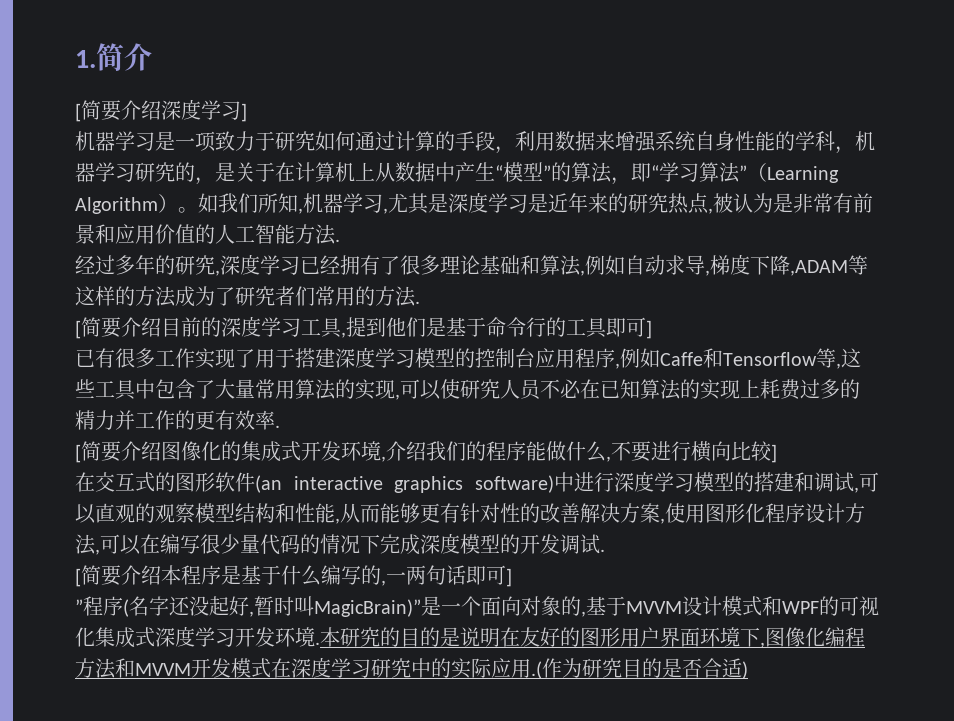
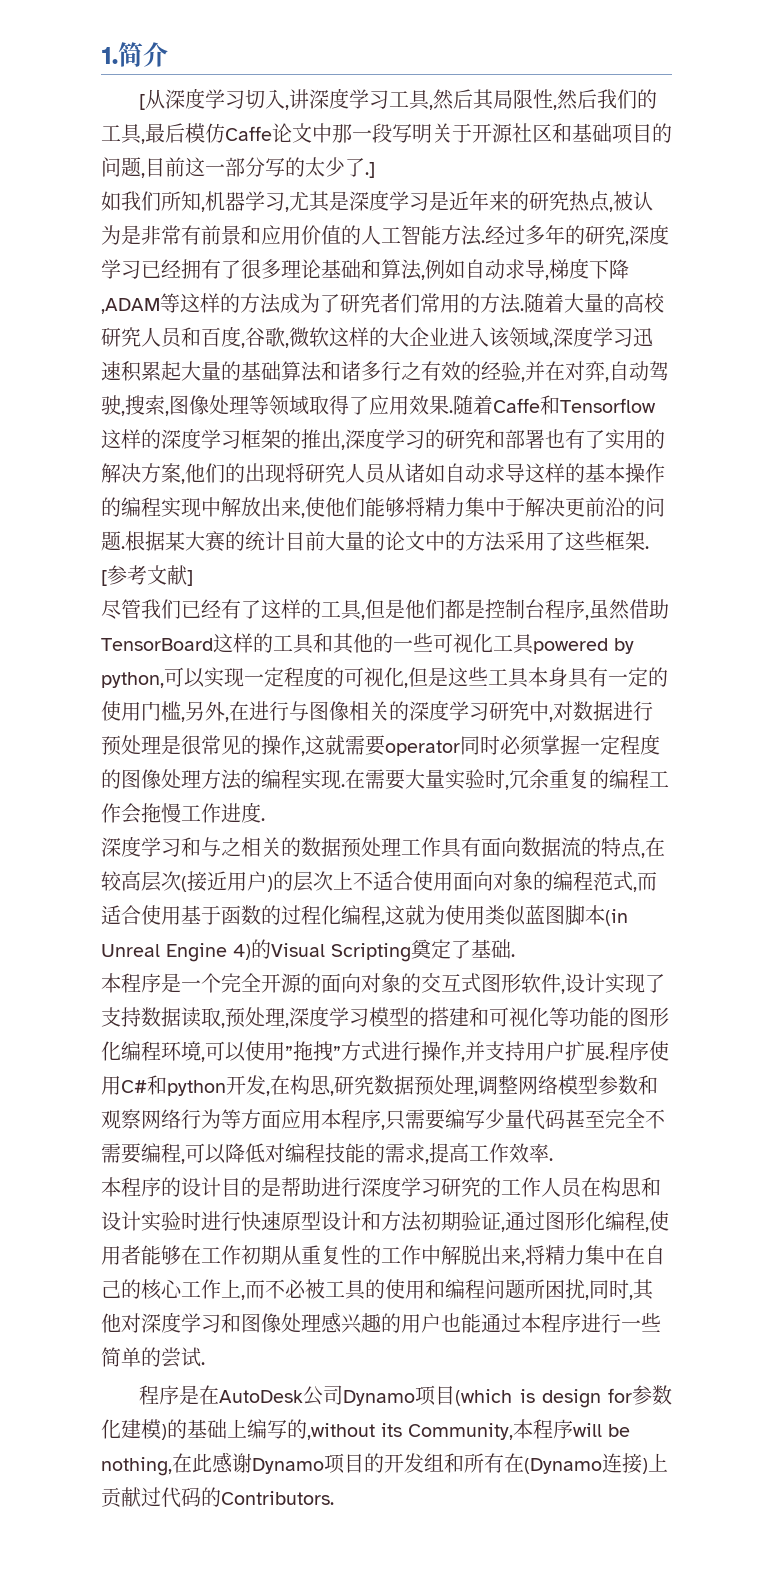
[81,99,247,122] [75,131,875,154] [75,162,839,185] [75,194,198,214] 简要介绍深度学习] // 机器学习是一项致力于研究如何通过计算的手段，利用数据来增强系统自身性能的学科，机器学习研究的，是关于在计算机上从数据中产生“模型”的算法，即“学习算法”（Learning Algorithm）。 -> [145,88,658,110] [101,123,672,144] [101,157,375,178] 从深度学习切入,讲深度学习工具,然后其局限性,然后我们的工具,最后模仿Caffe论文中那一段写明关于开源社区和基础项目的问题,目前这一部分写的太少了.] //
(340, 240) // -> (485, 241) none
[75,316,652,339] [75,347,861,369] [75,379,860,400] [75,410,280,430] [75,441,777,463] [75,472,614,493] // [简要介绍目前的深度学习工具,提到他们是基于命令行的工具即可] // 已有很多工作实现了用于搭建深度学习模型的控制台应用程序,例如Caffe和Tensorflow等,这些工具中包含了大量常用算法的实现,可以使研究人员不必在已知算法的实现上耗费过多的精力并工作的更有效率. // [简要介绍图像化的集成式开发环境,介绍我们的程序能做什么,不要进行横向比较] // 在交互式的图形软件(an interactive graphics software)中进行 -> [524,293,665,313] [101,326,653,348] [101,361,669,382] [101,395,656,416] [101,428,665,450] [101,463,665,484] [101,497,665,518] [101,531,649,552] [101,565,193,586] [101,599,669,620] [101,633,634,654] [101,666,668,688] [101,700,653,722] [101,734,660,756] [101,769,669,790] [101,802,265,824] [101,836,665,858] [101,871,657,892] [101,905,628,926] [101,939,515,962] [101,973,665,994] [101,1007,289,1028] 随着大量的高校研究人员和百度,谷歌,微软这样的大企业进入该领域,深度学习迅速积累起大量的基础算法和诸多行之有效的经验,并在对弈,自动驾驶,搜索,图像处理等领域取得了应用效果.随着Caffe和Tensorflow这样的深度学习框架的推出,深度学习的研究和部署也有了实用的解决方案,他们的出现将研究人员从诸如自动求导这样的基本操作的编程实现中解放出来,使他们能够将精力集中于解决更前沿的问题.根据某大赛的统计目前大量的论文中的方法采用了这些框架. // [参考文献] // 尽管我们已经有了这样的工具,但是他们都是控制台程序,虽然借助TensorBoard这样的工具和其他的一些可视化工具powered by python,可以实现一定程度的可视化,但是这些工具本身具有一定的使用门槛,另外,在进行与图像相关的深度学习研究中,对数据进行预处理是很常见的操作,这就需要operator同时必须掌握一定程度的图像处理方法的编程实现.在需要大量实验时,冗余重复的编程工作会拖慢工作进度. // 深度学习和与之相关的数据预处理工作具有面向数据流的特点,在较高层次(接近用户)的层次上不适合使用面向对象的编程范式,而适合使用基于函数的过程化编程,这就为使用类似蓝图脚本(in Unreal Engine 4)的Visual Scripting奠定了基础. // 本程序是一个完全开源的面向对象的交互式图形软件,设计实现了支持数据读取,预处理,
[813,472,879,493] [75,503,865,524] [75,533,605,555] [75,565,512,587] [75,596,879,617] [75,626,865,648] [75,657,748,679] 调试,可以直观的观察模型结构和性能,从而能够更有针对性的改善解决方案,使用图形化程序设计方法,可以在编写很少量代码的情况下完成深度模型的开发调试. // [简要介绍本程序是基于什么编写的,一两句话即可] // ”程序(名字还没起好,暂时叫MagicBrain)”是一个面向对象的,基于MVVM设计模式和WPF的可视化集成式深度学习开发环境.本研究的目的是说明在友好的图形用户界面环境下,图像化编程方法和MVVM开发模式在深度学习研究中的实际应用.(作为研究目的是否合适) -> [489,1007,669,1027] [101,1041,669,1062] [101,1075,658,1096] [101,1109,665,1130] [101,1143,553,1164] [101,1176,661,1198] [101,1211,669,1232] [101,1245,665,1266] [101,1279,654,1300] [101,1312,661,1334] [101,1347,205,1368] [139,1385,672,1408] [101,1419,630,1440] [101,1452,668,1476] [101,1487,334,1508] 可视化等功能的图形化编程环境,可以使用”拖拽”方式进行操作,并支持用户扩展.程序使用C#和python开发,在构思,研究数据预处理,调整网络模型参数和观察网络行为等方面应用本程序,只需要编写少量代码甚至完全不需要编程,可以降低对编程技能的需求,提高工作效率. // 本程序的设计目的是帮助进行深度学习研究的工作人员在构思和设计实验时进行快速原型设计和方法初期验证,通过图形化编程,使用者能够在工作初期从重复性的工作中解脱出来,将精力集中在自己的核心工作上,而不必被工具的使用和编程问题所困扰,同时,其他对深度学习和图像处理感兴趣的用户也能通过本程序进行一些简单的尝试. // 程序是在AutoDesk公司Dynamo项目(which is design for参数化建模)的基础上编写的,without its Community,本程序will be nothing,在此感谢Dynamo项目的开发组和所有在(Dynamo连接)上贡献过代码的Contributors.

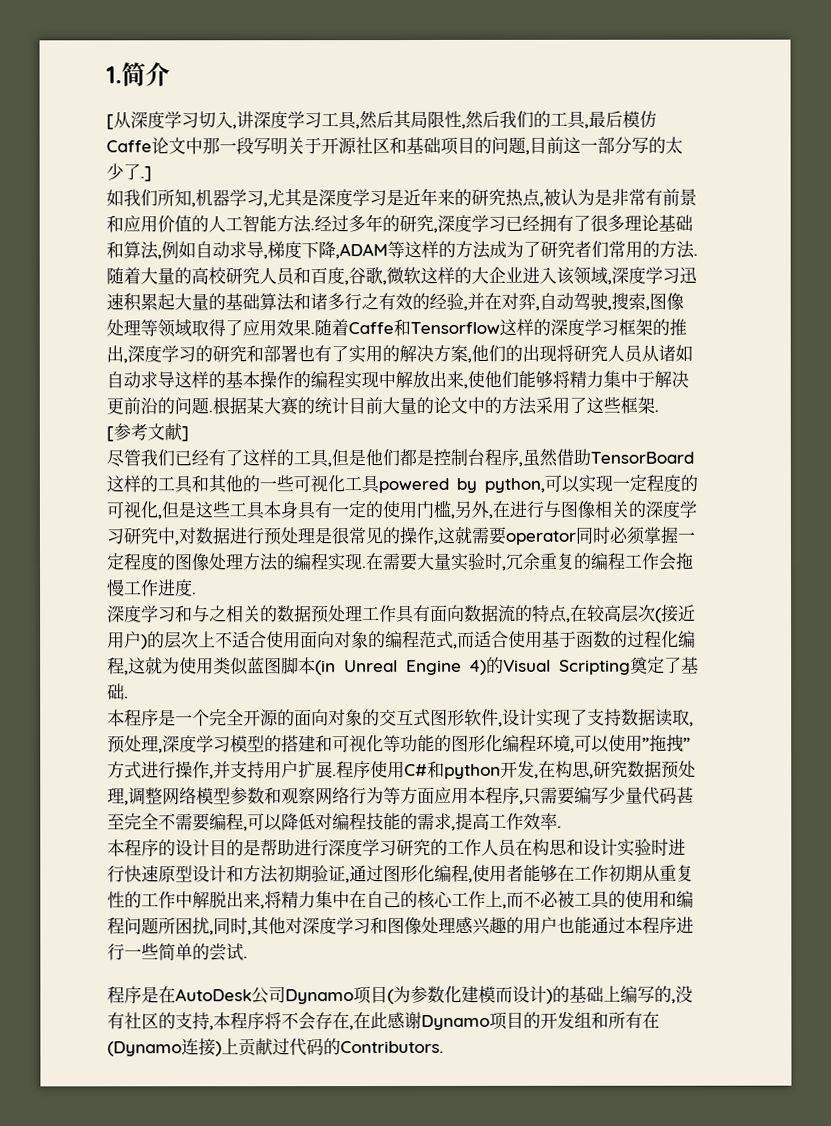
[455,1388,632,1408] (which is design for -> [387,986,411,1005] (为
(161, 1429) none -> [495,985,547,1003] 而设计
[307,1419,630,1440] [101,1457,172,1476] ,without its Community,本程序will be nothing, -> [671,985,693,1004] [107,1012,354,1031] ,没有社区的支持,本程序将不会存在,

